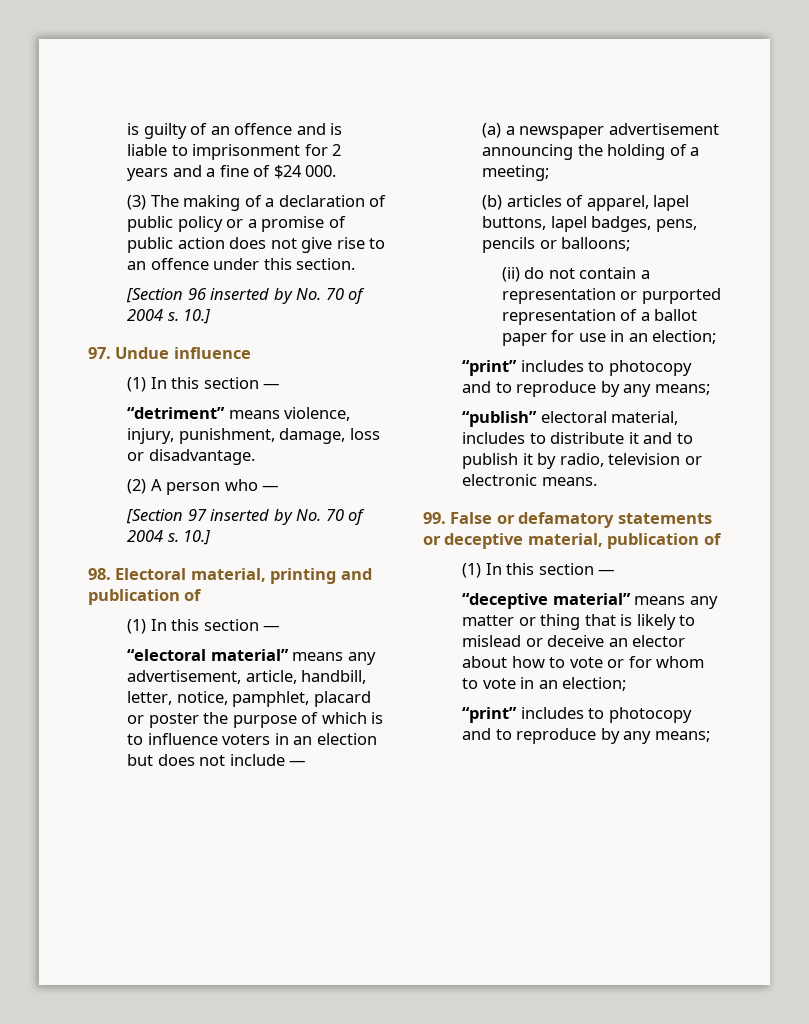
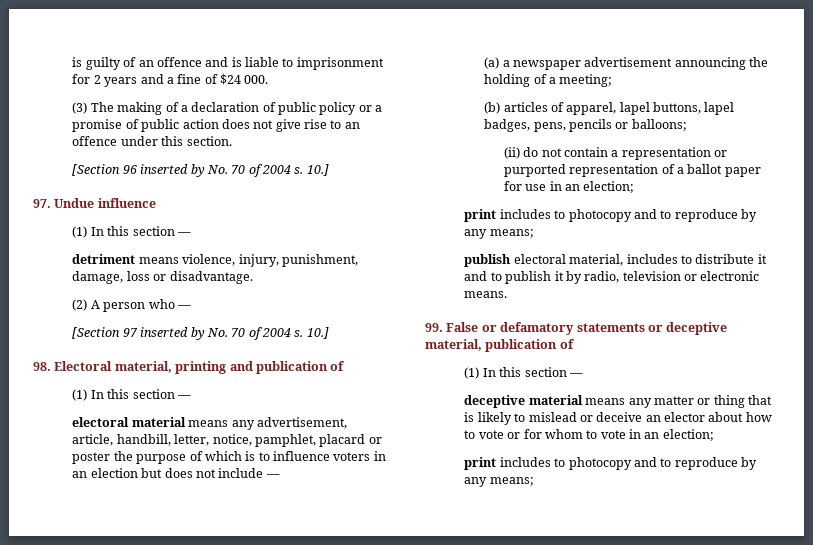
[127,407,226,419] “detriment” -> [72,254,136,264] detriment
[127,649,289,661] “electoral material” -> [72,417,186,427] electoral material
[462,360,518,376] “print” -> [464,209,497,222] print
[462,411,538,427] “publish” -> [464,254,512,267] publish
[462,593,631,609] “deceptive material” -> [464,395,583,408] deceptive material
[462,707,518,723] “print” -> [464,457,497,470] print

